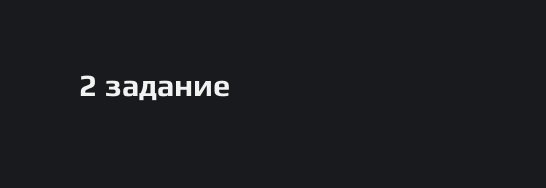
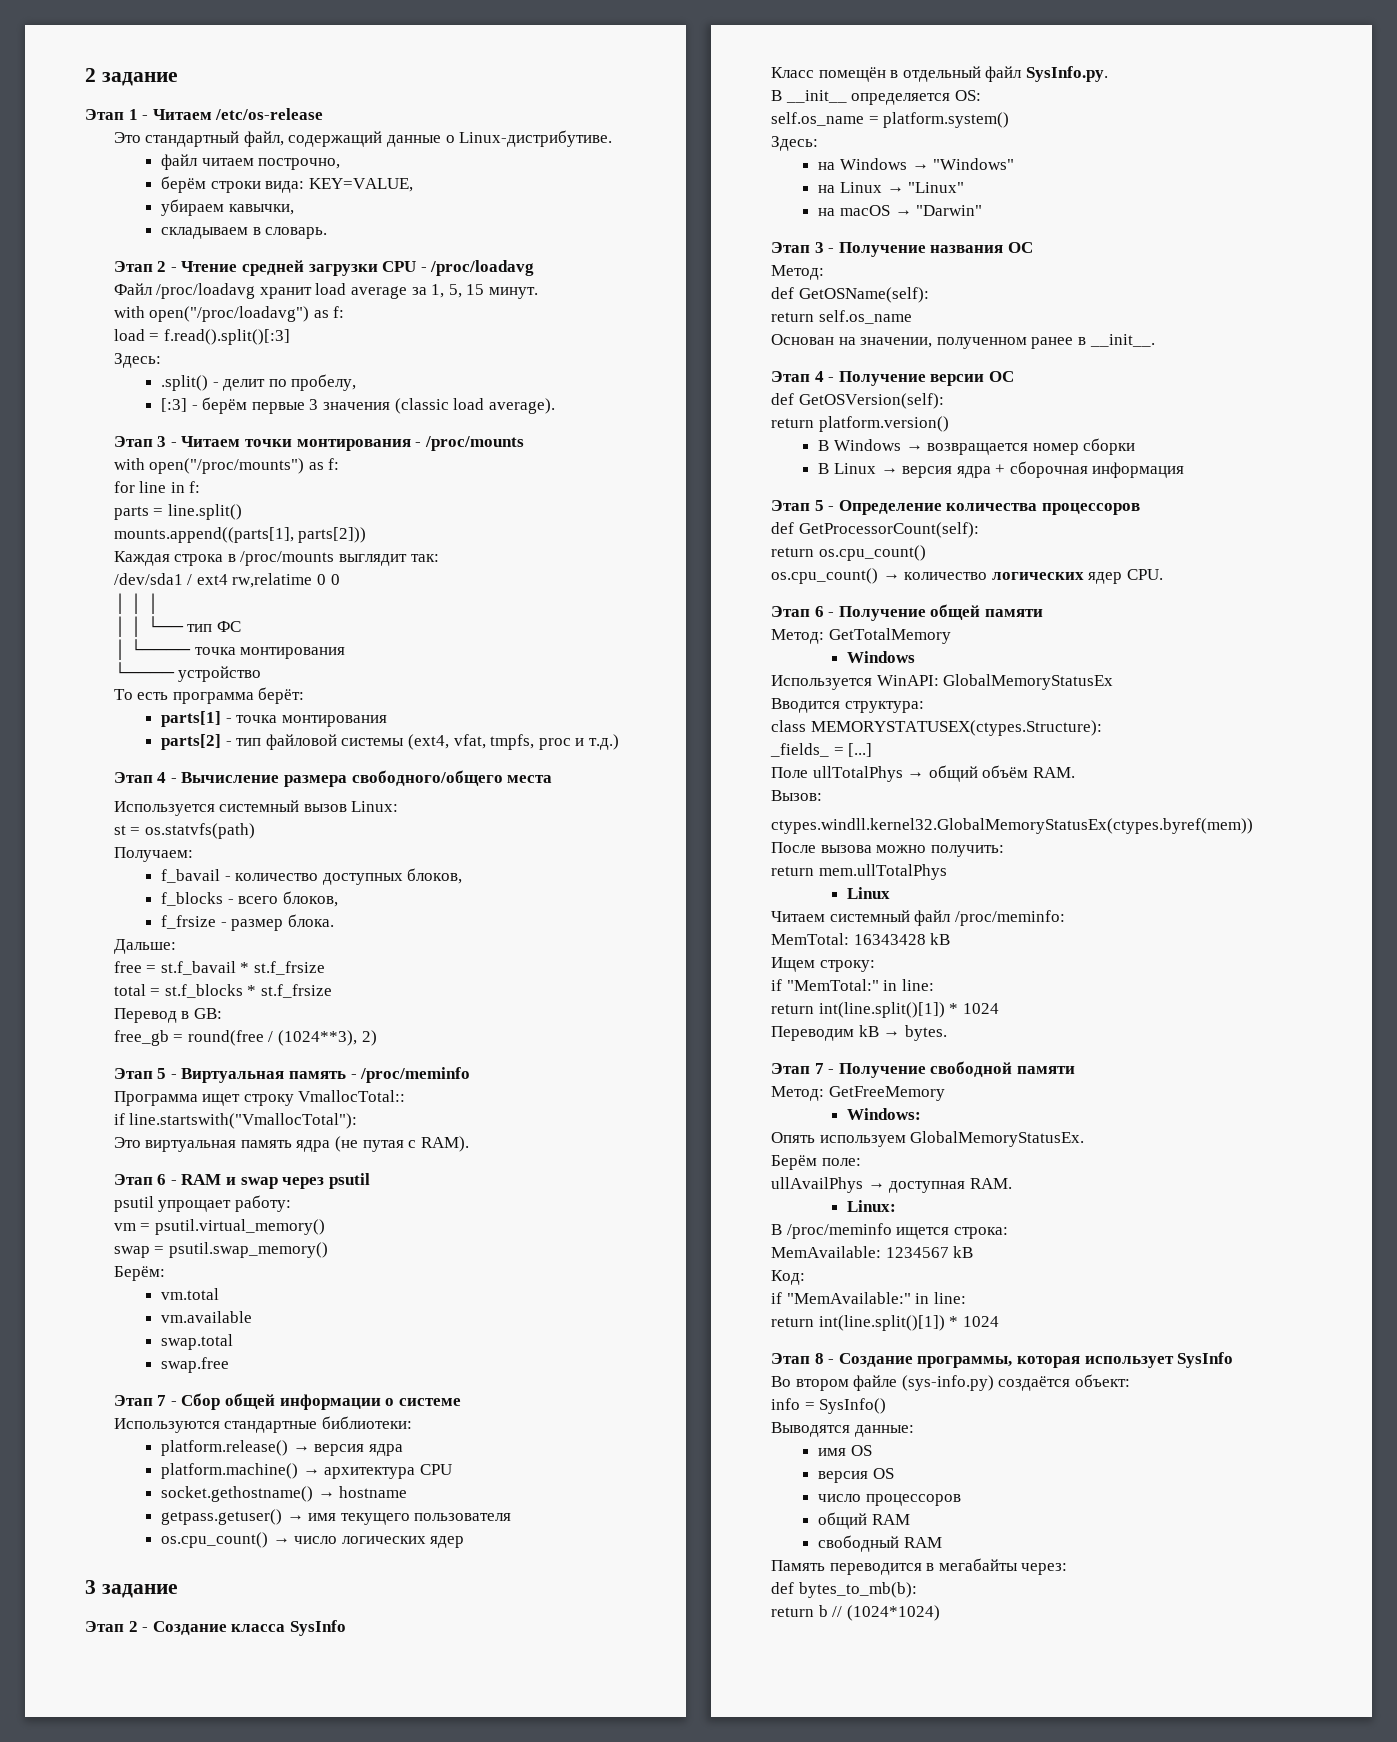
(231, 90) none -> [85,108,324,120] [113,130,613,147] [161,154,341,170] [161,176,413,193] [161,199,294,216] [161,227,328,239] [113,260,535,276] [113,283,538,299] [113,306,345,322] [113,329,290,345] [113,353,161,368] [161,374,357,391] [161,397,555,414] [113,436,524,451] [113,458,340,474] [113,481,201,493] [113,504,242,520] [113,527,367,543] [113,551,439,566] [113,573,340,588] [113,593,159,614] [113,616,242,637] [113,639,346,660] [113,662,262,682] [113,687,305,704] [161,711,387,727] [161,734,619,750] [113,770,553,787] [113,800,399,816] [113,823,255,839] [113,847,193,862] [161,868,463,885] [161,891,338,907] [161,914,334,931] [113,939,176,954] [113,961,326,975] [113,984,333,998] [113,1008,222,1023] [113,1030,377,1046] [113,1067,471,1083] [113,1090,406,1106] [113,1113,358,1129] [113,1136,469,1152] [113,1173,370,1189] [113,1195,291,1212] [113,1219,325,1235] [113,1242,328,1258] [113,1266,165,1281] [161,1288,220,1300] [161,1311,253,1323] [161,1334,234,1350] [161,1357,230,1373] [113,1393,461,1410] [113,1416,412,1433] [161,1440,403,1456] [161,1463,452,1479] [161,1486,408,1502] [161,1509,512,1525] [161,1532,465,1548] [85,1580,178,1598] [85,1620,346,1636] [771,66,1108,82] [771,90,981,105] [771,112,1010,128] [771,136,818,151] [818,158,1015,170] [818,182,965,193] [818,205,983,216] [771,242,1033,257] [771,265,824,280] [771,287,929,303] [771,310,912,324] [771,334,1155,349] [771,371,1014,386] [771,393,944,409] [771,416,949,432] [818,438,1136,455] [818,461,1185,478] [771,500,1140,515] [771,522,979,538] [771,545,926,561] [771,568,1163,584] [771,604,1043,621] [771,628,951,644] [847,651,916,663] [771,674,1114,690] [771,698,924,713] [771,720,1102,736] [770,743,873,757] [771,765,1075,782] [771,790,822,801] [771,818,1253,834] [771,842,1004,857] [771,864,947,880] [847,887,891,899] [771,910,1065,926] [771,933,951,945] [771,957,875,972] [771,979,934,991] [771,1002,999,1018] [771,1025,947,1041] [771,1061,1075,1078] [771,1086,945,1101] [847,1108,922,1120] [771,1131,1085,1147] [771,1155,861,1170] [771,1177,1012,1193] [847,1200,897,1212] [771,1223,1008,1239] [771,1246,974,1258] [771,1270,805,1285] [771,1292,966,1304] [771,1315,999,1331] [771,1352,1234,1368] [771,1374,1130,1391] [771,1398,887,1414] [771,1422,914,1437] [818,1445,872,1456] [818,1468,894,1483] [818,1494,961,1506] [818,1512,910,1529] [818,1535,942,1552] [771,1558,1068,1575] [771,1582,917,1598] [771,1605,940,1621] // Этап 1 - Читаем /etc/os-release // Это стандартный файл, содержащий данные о Linux-дистрибутиве. // файл читаем построчно, // берём строки вида: KEY=VALUE, // убираем кавычки, // складываем в словарь. // Этап 2 - Чтение средней загрузки CPU - /proc/loadavg // Файл /proc/loadavg хранит load average за 1, 5, 15 минут. // with open("/proc/loadavg") as f: // load = f.read().split()[:3] // Здесь: // .split() - делит по пробелу, // [:3] - берём первые 3 значения (classic load average). // Этап 3 - Читаем точки монтирования - /proc/mounts // with open("/proc/mounts") as f: // for line in f: // parts = line.split() // mounts.append((parts[1], parts[2])) // Каждая строка в /proc/mounts выглядит так: // /dev/sda1 / ext4 rw,relatime 0 0 // │ │ │ // │ │ └── тип ФС // │ └──── точка монтирования // └──── устройство // То есть программа берёт: // parts[1] - точка монтирования // parts[2] - тип файловой системы (ext4, vfat, tmpfs, proc и т.д.) // Этап 4 - Вычисление размера свободного/общего места // Используется системный вызов Linux: // st = os.statvfs(path) // Получаем: // f_bavail - количество доступных блоков, // f_blocks - всего блоков, // f_frsize - размер блока. // Дальше: // free = st.f_bavail * st.f_frsize // total = st.f_blocks * st.f_frsize // Перевод в GB: // free_gb = round(free / (1024**3), 2) // Этап 5 - Виртуальная память - /proc/meminfo // Программа ищет строку VmallocTotal:: // if line.startswith("VmallocTotal"): // Это виртуальная память ядра (не путая с RAM). // Этап 6 - RAM и swap через psutil // psutil упрощает работу: // vm = psutil.virtual_memory() // swap = psutil.swap_memory() // Берём: // vm.total // vm.available // swap.total // swap.free // Этап 7 - Сбор общей информации о системе // Используются стандартные библиотеки: // platform.release() → версия ядра // platform.machine() → архитектура CPU // socket.gethostname() → hostname // getpass.getuser() → имя текущего пользователя // os.cpu_count() → число логических ядер // 3 задание // Этап 2 - Создание класса SysInfo // Класс помещён в отдельный файл SysInfo.py. // В __init__ определяется OS: // self.os_name = platform.system() // Здесь: // на Windows → "Windows" // на Linux → "Linux" // на macOS → "Darwin" // Этап 3 - Получение названия ОС // Метод: // def GetOSName(self): // return self.os_name // Основан на значении, полученном ранее в __init__. // Этап 4 - Получение версии ОС // def GetOSVersion(self): // return platform.version() // В Windows → возвращается номер сборки // В Linux → версия ядра + сборочная информация // Этап 5 - Определение количества процессоров // def GetProcessorCount(self): // return os.cpu_count() // os.cpu_count() → количество логических ядер CPU. // Этап 6 - Получение общей памяти // Метод: GetTotalMemory // Windows // Используется WinAPI: GlobalMemoryStatusEx // Вводится структура: // class MEMORYSTATUSEX(ctypes.Structure): // _fields_ = [...] // Поле ullTotalPhys → общий объём RAM. // Вызов: // ctypes.windll.kernel32.GlobalMemoryStatusEx(ctypes.byref(mem)) // После вызова можно получить: // return mem.ullTotalPhys // Linux // Читаем системный файл /proc/meminfo: // MemTotal: 16343428 kB // Ищем строку: // if "MemTotal:" in line: // return int(line.split()[1]) * 1024 // Переводим kB → bytes. // Этап 7 - Получение свободной памяти // Метод: GetFreeMemory // Windows: // Опять используем GlobalMemoryStatusEx. // Берём поле: // ullAvailPhys → доступная RAM. // Linux: // В /proc/meminfo ищется строка: // MemAvailable: 1234567 kB // Код: // if "MemAvailable:" in line: // return int(line.split()[1]) * 1024 // Этап 8 - Создание программы, которая использует SysInfo // Во втором файле (sys-info.py) создаётся объект: // info = SysInfo() // Выводятся данные: // имя OS // версия OS // число процессоров // общий RAM // свободный RAM // Память переводится в мегабайты через: // def bytes_to_mb(b): // return b // (1024*1024)

